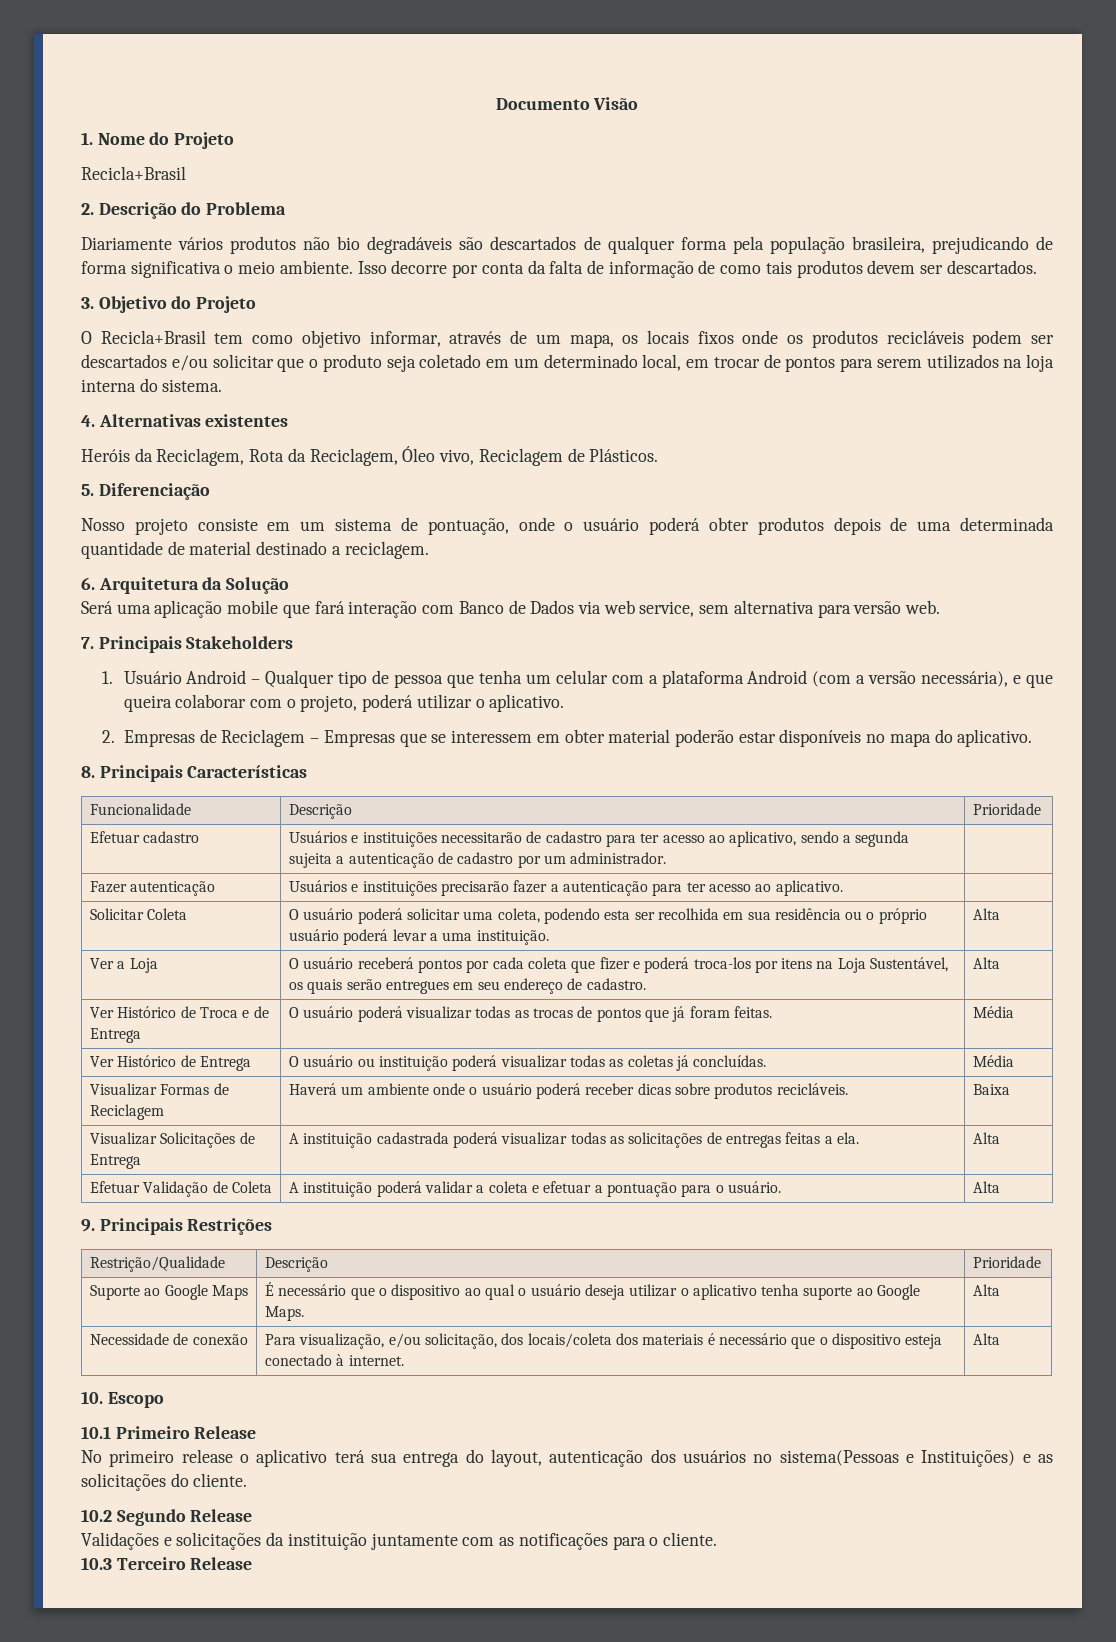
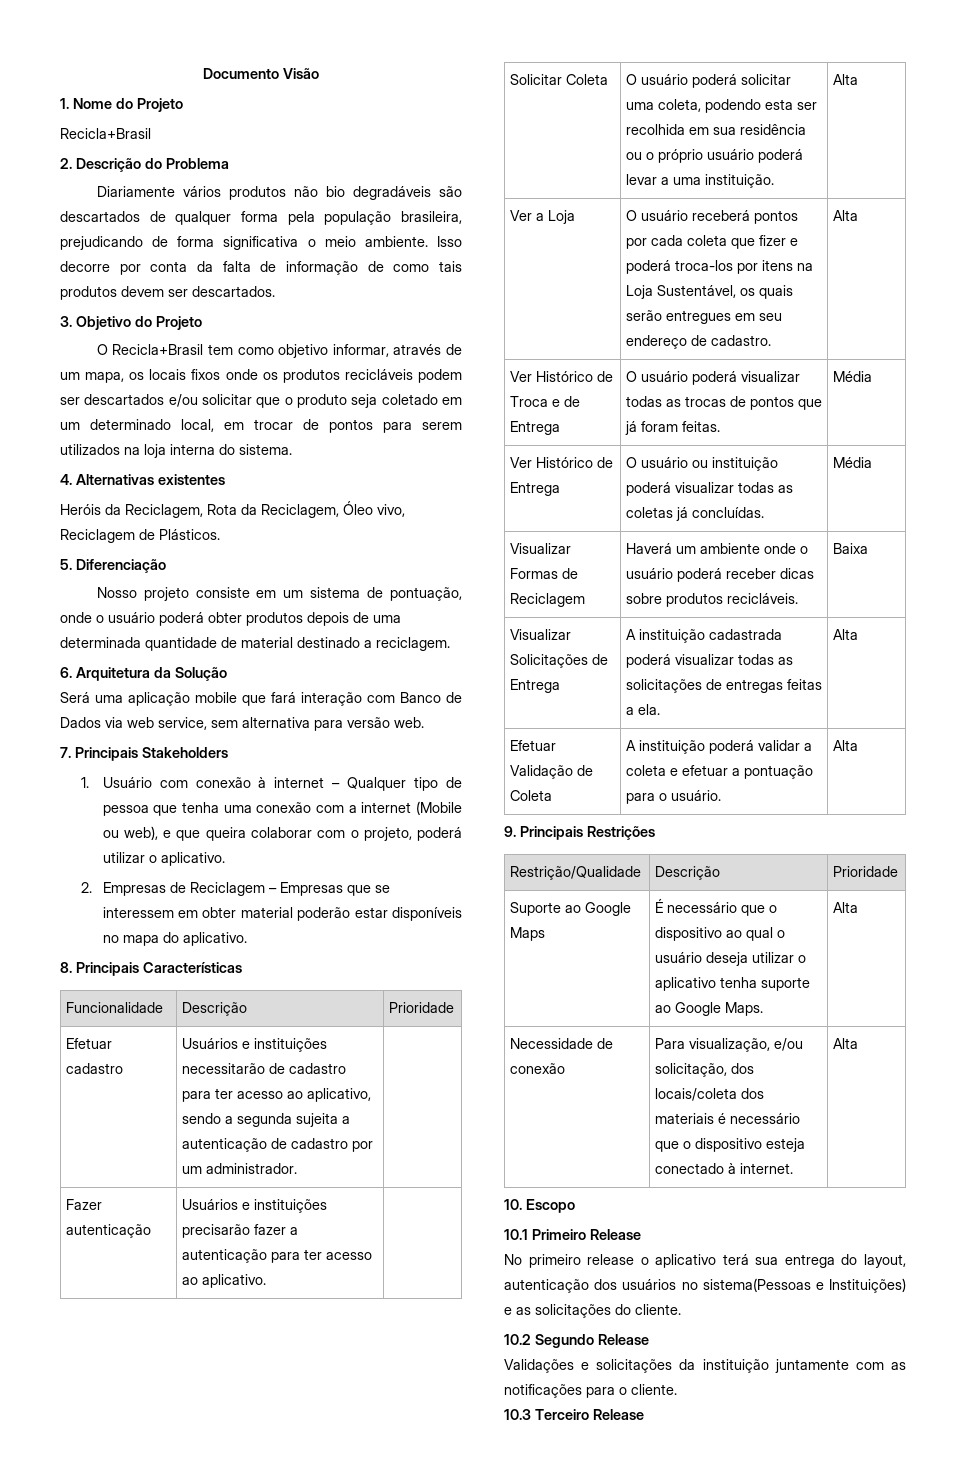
[186,670,247,684] Android -> [159,777,325,788] com conexão à internet
[525,670,1009,688] um celular com a plataforma Android (com a versão necessária), -> [223,801,462,815] [102,826,158,840] uma conexão com a internet (Mobile ou web),

